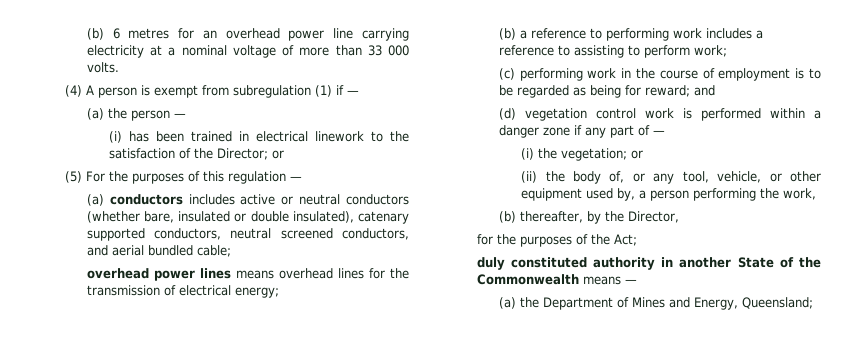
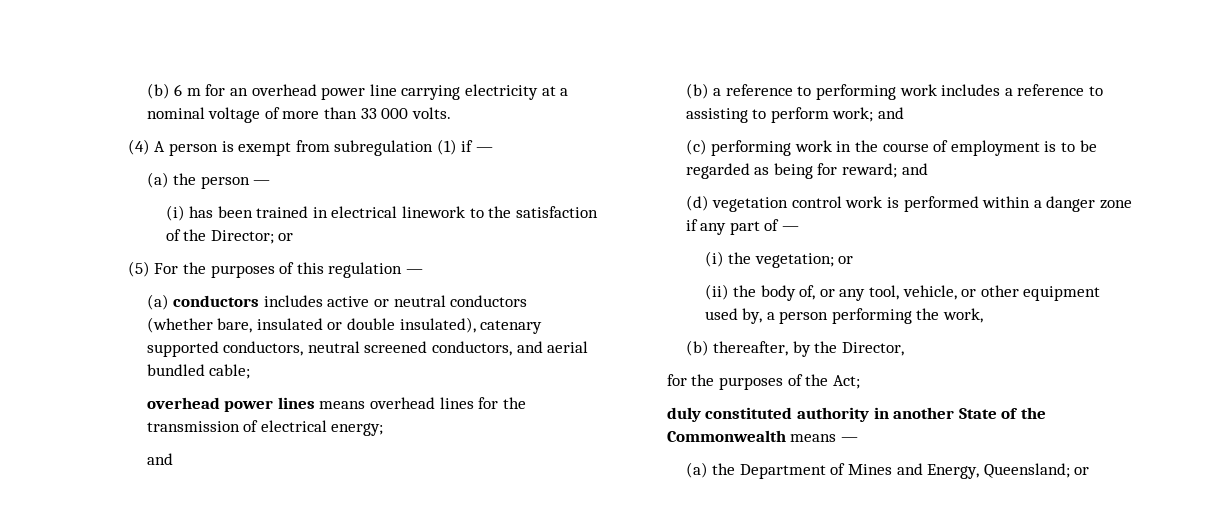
[128,28,170,39] metres -> [186,88,201,96] m
(279, 292) none -> [146,453,173,465] // and
(727, 51) none -> [877,107,904,119] and
(813, 303) none -> [1074,467,1090,475] or

